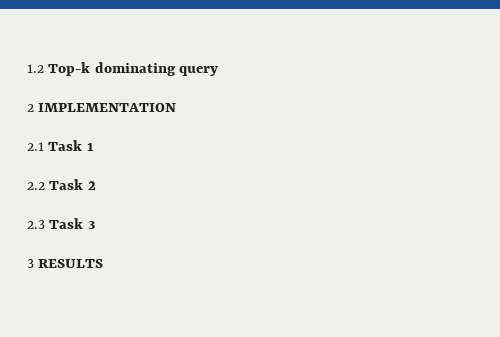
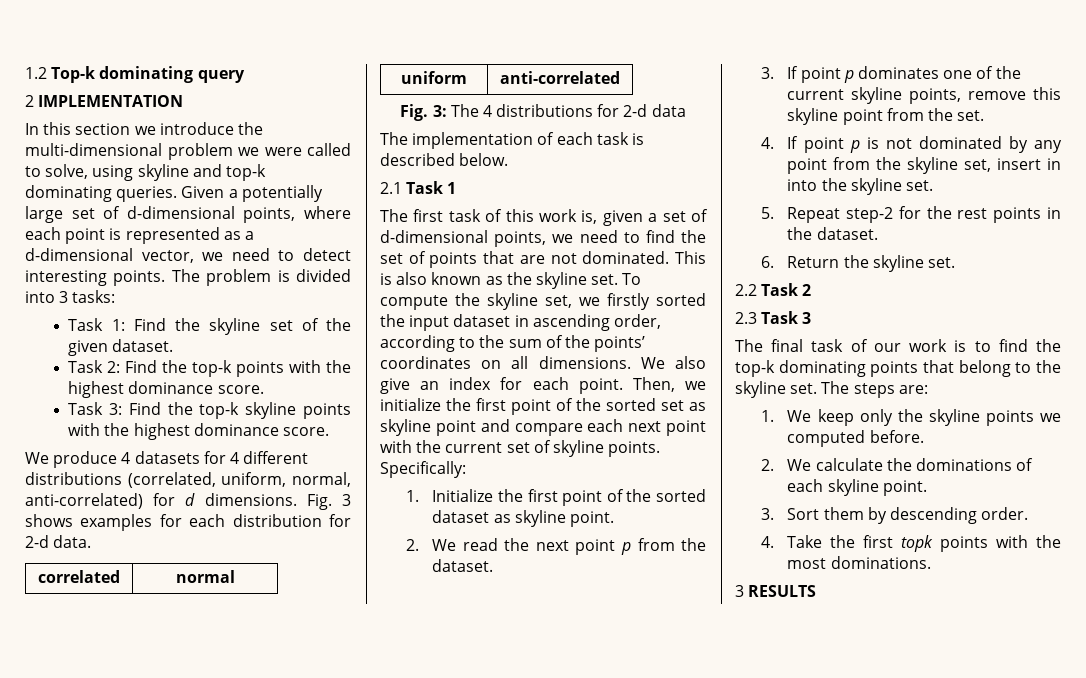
[27,140,94,151] 2.1 Task 1 -> [25,122,263,135] [25,143,351,160] [25,164,266,181] [25,185,323,202] [25,206,351,223] [25,227,254,244] [25,248,351,263] [25,269,351,286] [25,290,116,303] [68,318,351,335] [68,339,174,356] [68,360,351,377] [68,381,264,398] [68,402,351,419] [68,423,330,440] [25,451,309,468] [25,472,352,488] [25,493,351,510] [25,514,351,531] [25,535,92,548] [38,570,120,583] [175,570,235,583] [401,71,467,84] [500,71,620,84] [400,104,686,121] [380,132,644,149] [380,153,509,166] [380,181,457,194] [380,209,708,226] [380,230,706,247] [380,251,706,268] [380,272,642,289] [380,293,706,310] [380,314,661,331] [380,335,646,352] [380,356,706,369] [380,377,706,394] [380,398,706,415] [380,419,706,436] [380,440,661,457] [380,461,466,478] [406,489,706,506] [432,510,615,527] [406,538,706,555] [432,559,494,572] [761,66,1021,83] [787,87,1061,104] [787,108,985,125] [761,136,1062,153] [787,157,1061,174] [787,178,934,195] [761,206,1061,223] [787,227,878,240] [761,255,956,272] In this section we introduce the multi-dimensional problem we were called to solve, using skyline and top-k dominating queries. Given a potentially large set of d-dimensional points, where each point is represented as a d-dimensional vector, we need to detect interesting points. The problem is divided into 3 tasks: // Task 1: Find the skyline set of the given dataset. // Task 2: Find the top-k points with the highest dominance score. // Task 3: Find the top-k skyline points with the highest dominance score. // We produce 4 datasets for 4 different distributions (correlated, uniform, normal, anti-correlated) for d dimensions. Fig. 3 shows examples for each distribution for 2-d data. // correlated | normal // uniform | anti-correlated // Fig. 3: The 4 distributions for 2-d data // The implementation of each task is described below. // 2.1 Task 1 // The first task of this work is, given a set of d-dimensional points, we need to find the set of points that are not dominated. This is also known as the skyline set. To compute the skyline set, we firstly sorted the input dataset in ascending order, according to the sum of the points’ coordinates on all dimensions. We also give an index for each point. Then, we initialize the first point of the sorted set as skyline point and compare each next point with the current set of skyline points. Specifically: // 1. Initialize the first point of the sorted dataset as skyline point. // 2. We read the next point p from the dataset. // 3. If point p dominates one of the current skyline points, remove this skyline point from the set. // 4. If point p is not dominated by any point from the skyline set, insert in into the skyline set. // 5. Repeat step-2 for the rest points in the dataset. // 6. Return the skyline set.
(95, 225) none -> [735,339,1061,352] [735,360,1061,377] [735,381,928,398] [761,409,1061,426] [787,430,924,447] [761,458,1034,471] [787,479,927,496] [761,507,1029,524] [761,535,1061,552] [787,556,931,569] // The final task of our work is to find the top-k dominating points that belong to the skyline set. The steps are: // 1. We keep only the skyline points we computed before. // 2. We calculate the dominations of each skyline point. // 3. Sort them by descending order. // 4. Take the first topk points with the most dominations.

